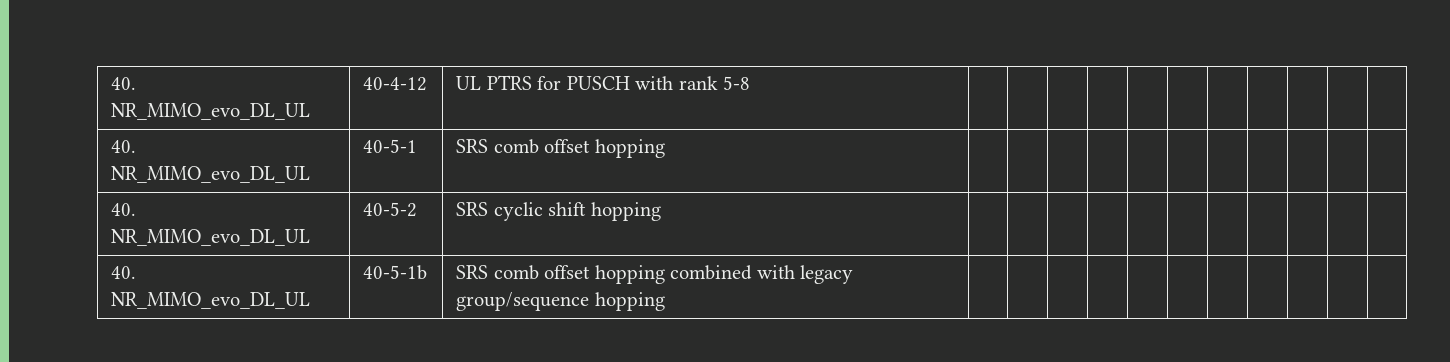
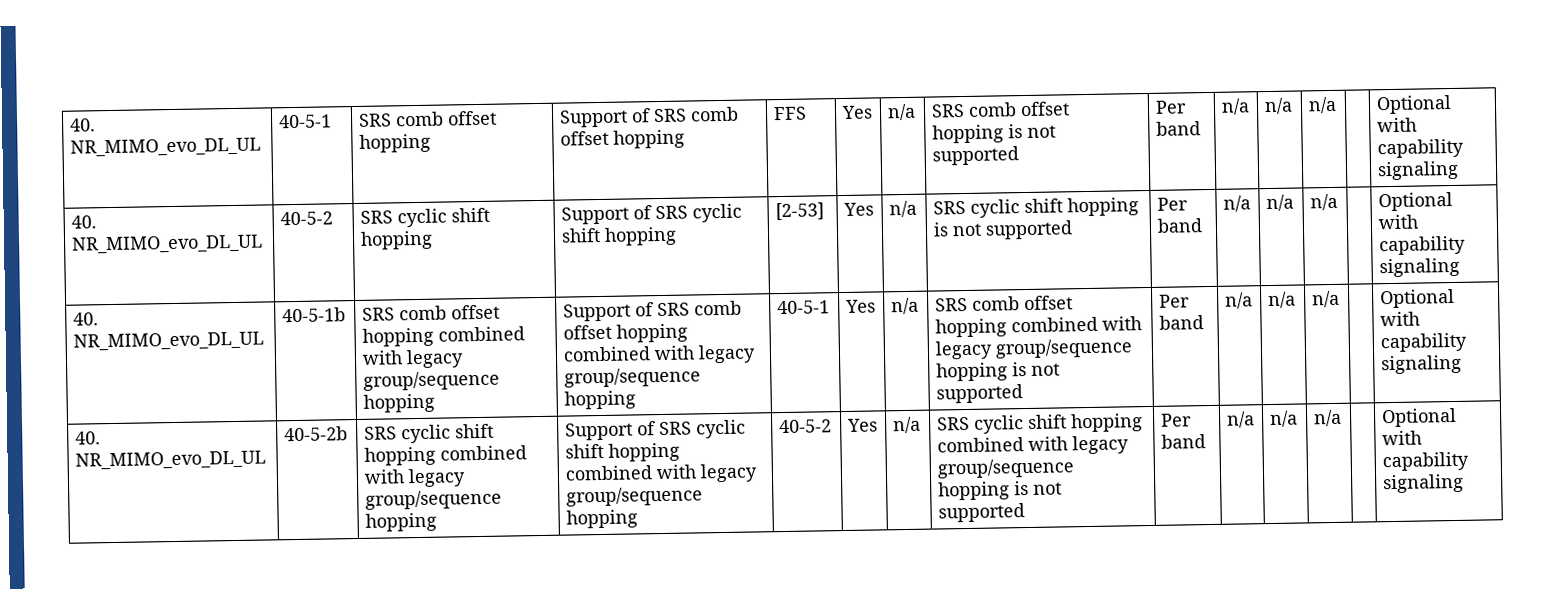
[111,77,137,90] [111,103,311,120] [363,77,428,91] [456,75,751,90] [111,140,137,153] [111,166,311,183] 40. NR_MIMO_evo_DL_UL | 40-4-12 | UL PTRS for PUSCH with rank 5-8 | | | | | | | | | | | // 40. NR_MIMO_evo_DL_UL -> [69,118,96,132] [69,137,261,157] 40. NR_MIMO_evo_DL_UL
(665, 148) | | | | | | | | | | -> [558,106,739,128] [559,129,685,149] [772,106,807,121] [840,105,873,120] [886,103,916,121] [930,101,1070,118] [931,124,1056,144] [931,146,1019,166] [1154,100,1187,114] [1155,121,1201,136] [1220,98,1250,115] [1263,97,1293,115] [1307,96,1337,114] [1375,95,1452,115] [1376,117,1417,133] [1376,138,1464,159] [1376,160,1459,181] Support of SRS comb offset hopping | FFS | Yes | n/a | SRS comb offset hopping is not supported | Per band | n/a | n/a | n/a | | Optional with capability signaling
(661, 211) | | | | | | | | | | -> [560,203,742,225] [560,226,677,246] [774,202,824,221] [842,202,874,217] [888,200,917,218] [932,197,1139,218] [932,220,1073,240] [1156,197,1188,211] [1156,218,1203,233] [1222,195,1251,212] [1265,194,1294,212] [1309,193,1338,211] [1377,191,1453,212] [1377,214,1419,230] [1378,235,1466,256] [1378,257,1460,278] Support of SRS cyclic shift hopping | [2-53] | Yes | n/a | SRS cyclic shift hopping is not supported | Per band | n/a | n/a | n/a | | Optional with capability signaling
(665, 301) | | | | | | | | | | -> [562,300,742,322] [562,323,688,343] [562,344,756,364] [563,367,701,388] [563,390,636,410] [776,300,830,315] [844,299,876,313] [890,297,919,315] [934,295,1073,312] [934,316,1142,338] [934,338,1133,360] [935,362,1060,382] [935,384,1023,404] [1158,294,1190,308] [1158,315,1204,330] [1224,292,1253,309] [1267,291,1296,309] [1311,290,1340,308] [1379,288,1455,309] [1379,311,1420,327] [1379,332,1468,353] [1380,354,1462,375] [74,431,101,445] [74,450,266,470] [283,426,348,442] [363,423,494,444] [363,445,527,466] [363,468,466,488] [364,489,502,510] [364,512,437,532] [564,419,746,441] [564,442,680,462] [564,463,758,483] [565,486,703,507] [565,509,638,529] [778,419,832,434] [846,418,878,432] [892,416,921,434] [936,413,1143,434] [936,435,1129,455] [936,458,1075,479] [937,480,1062,501] [937,503,1025,523] [1160,413,1192,427] [1160,434,1206,449] [1225,411,1255,428] [1268,410,1298,428] [1312,409,1342,427] [1380,407,1457,428] [1381,430,1422,446] [1381,451,1469,472] [1382,473,1464,494] Support of SRS comb offset hopping combined with legacy group/sequence hopping | 40-5-1 | Yes | n/a | SRS comb offset hopping combined with legacy group/sequence hopping is not supported | Per band | n/a | n/a | n/a | | Optional with capability signaling // 40. NR_MIMO_evo_DL_UL | 40-5-2b | SRS cyclic shift hopping combined with legacy group/sequence hopping | Support of SRS cyclic shift hopping combined with legacy group/sequence hopping | 40-5-2 | Yes | n/a | SRS cyclic shift hopping combined with legacy group/sequence hopping is not supported | Per band | n/a | n/a | n/a | | Optional with capability signaling

